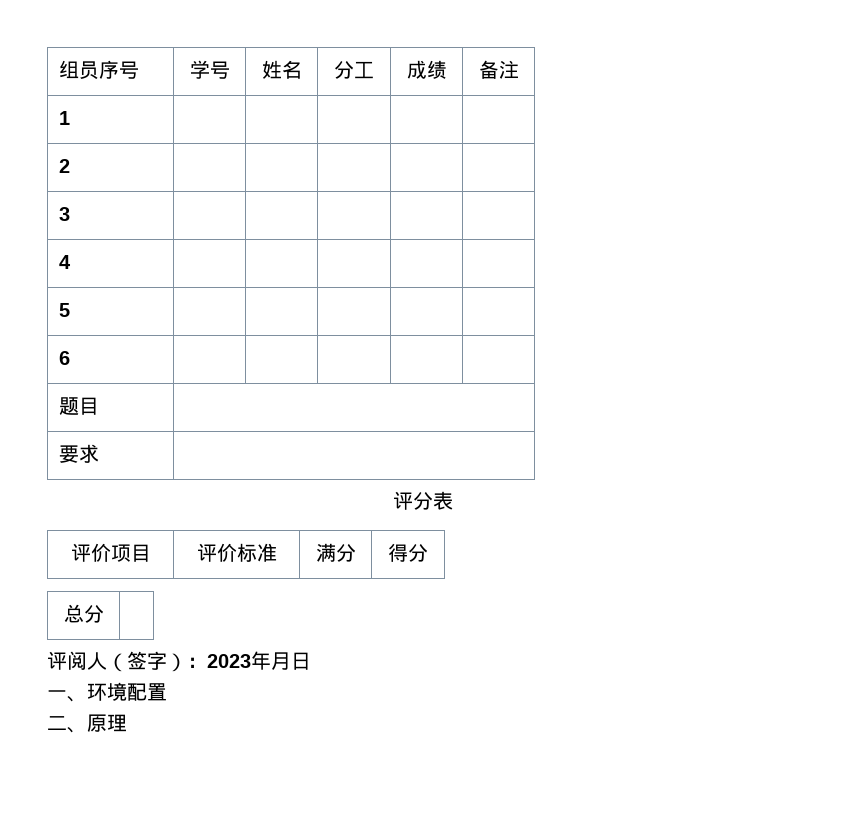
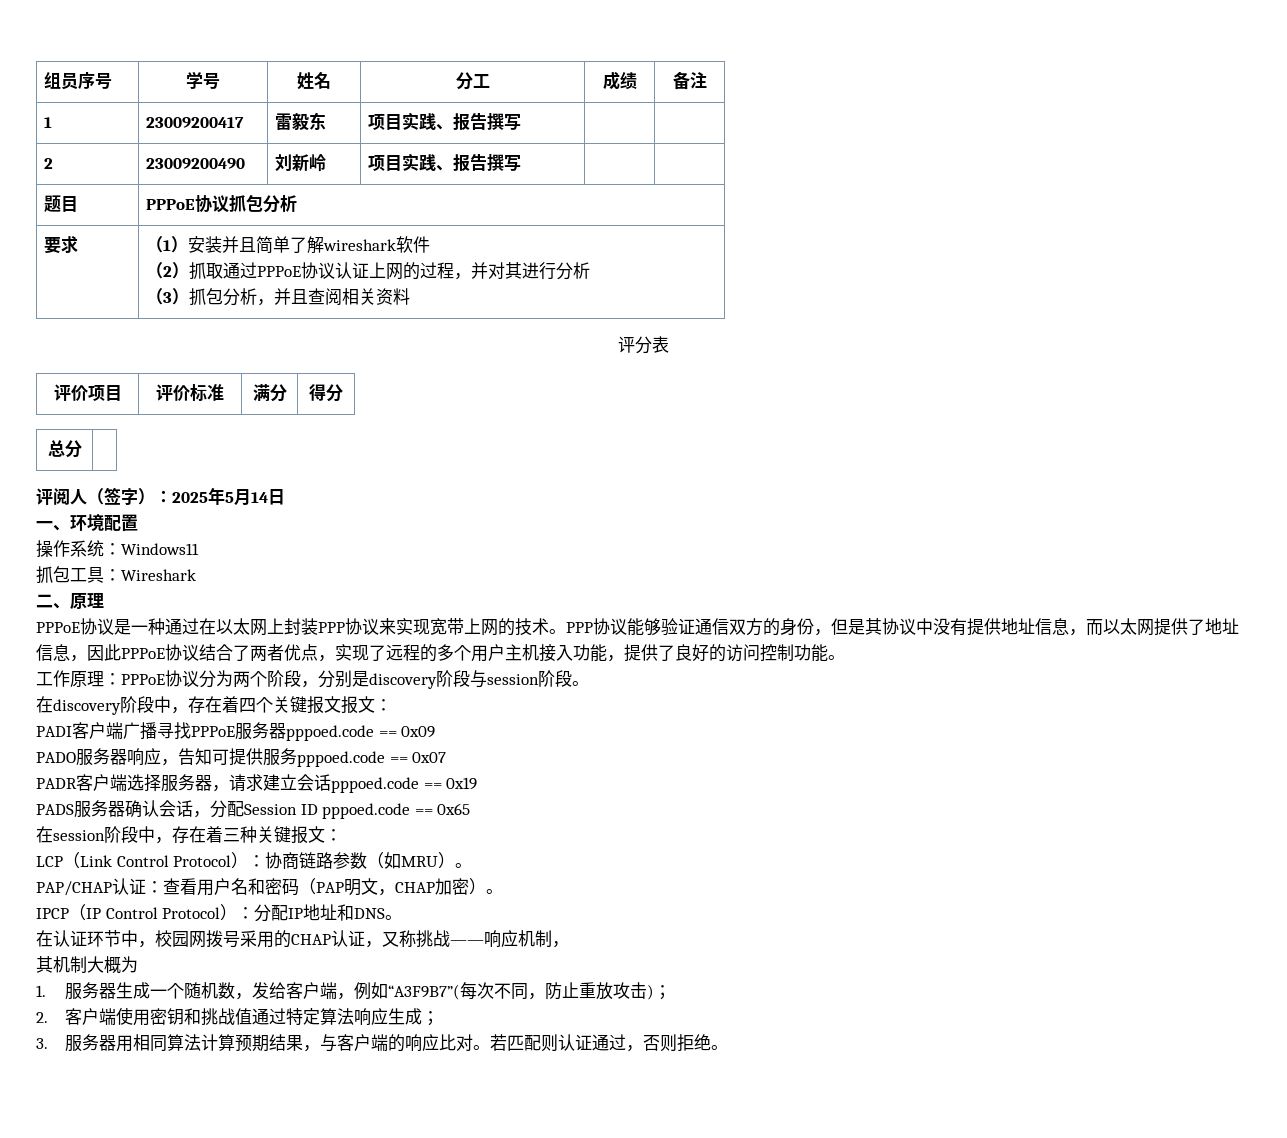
[59,159,71,173] [59,207,71,221] [59,255,72,269] [59,303,71,317] [59,351,71,365] [59,397,100,415] [59,444,100,463] | | | | // 2 | | | | | // 3 | | | | | // 4 | | | | | // 5 | | | | | // 6 | | | | | // 题目 | // 要求 | -> [145,117,244,128] [274,112,326,131] [367,112,521,130] [43,158,53,169] [145,158,245,169] [274,154,326,172] [367,153,521,171] [43,195,78,212] [145,194,297,213] [43,235,78,254] [145,236,430,254] [145,262,590,280] [145,288,410,306] 23009200417 | 雷毅东 | 项目实践、报告撰写 | | // 2 | 23009200490 | 刘新岭 | 项目实践、报告撰写 | | // 题目 | PPPoE协议抓包分析 // 要求 | （1）安装并且简单了解wireshark软件 // （2）抓取通过PPPoE协议认证上网的过程，并对其进行分析 // （3）抓包分析，并且查阅相关资料
[207,651,291,670] 2023年月 -> [172,487,268,506] 2025年5月14
[47,714,127,733] 二、原理 -> [36,540,199,558] [36,566,196,584] [36,593,104,609] [36,618,1239,636] [36,644,845,662] [36,670,589,689] [36,696,392,715] [36,722,436,741] [36,748,447,767] [36,774,478,793] [36,800,471,819] [36,826,342,844] [36,852,473,869] [36,878,503,896] [36,904,403,922] [36,930,569,948] [36,956,138,974] [36,982,671,1000] [36,1007,439,1026] [36,1034,728,1052] 操作系统：Windows11 // 抓包工具：Wireshark // 二、原理 // PPPoE协议是一种通过在以太网上封装PPP协议来实现宽带上网的技术。PPP协议能够验证通信双方的身份，但是其协议中没有提供地址信息，而以太网提供了地址信息，因此PPPoE协议结合了两者优点，实现了远程的多个用户主机接入功能，提供了良好的访问控制功能。 // 工作原理：PPPoE协议分为两个阶段，分别是discovery阶段与session阶段。 // 在discovery阶段中，存在着四个关键报文报文： // PADI客户端广播寻找PPPoE服务器pppoed.code == 0x09 // PADO服务器响应，告知可提供服务pppoed.code == 0x07 // PADR客户端选择服务器，请求建立会话pppoed.code == 0x19 // PADS服务器确认会话，分配Session ID pppoed.code == 0x65 // 在session阶段中，存在着三种关键报文： // LCP（Link Control Protocol）：协商链路参数（如MRU）。 // PAP/CHAP认证：查看用户名和密码（PAP明文，CHAP加密）。 // IPCP（IP Control Protocol）：分配IP地址和DNS。 // 在认证环节中，校园网拨号采用的CHAP认证，又称挑战——响应机制， // 其机制大概为 // 1.服务器生成一个随机数，发给客户端，例如“A3F9B7”(每次不同，防止重放攻击)； // 2.客户端使用密钥和挑战值通过特定算法响应生成； // 3.服务器用相同算法计算预期结果，与客户端的响应比对。若匹配则认证通过，否则拒绝。

